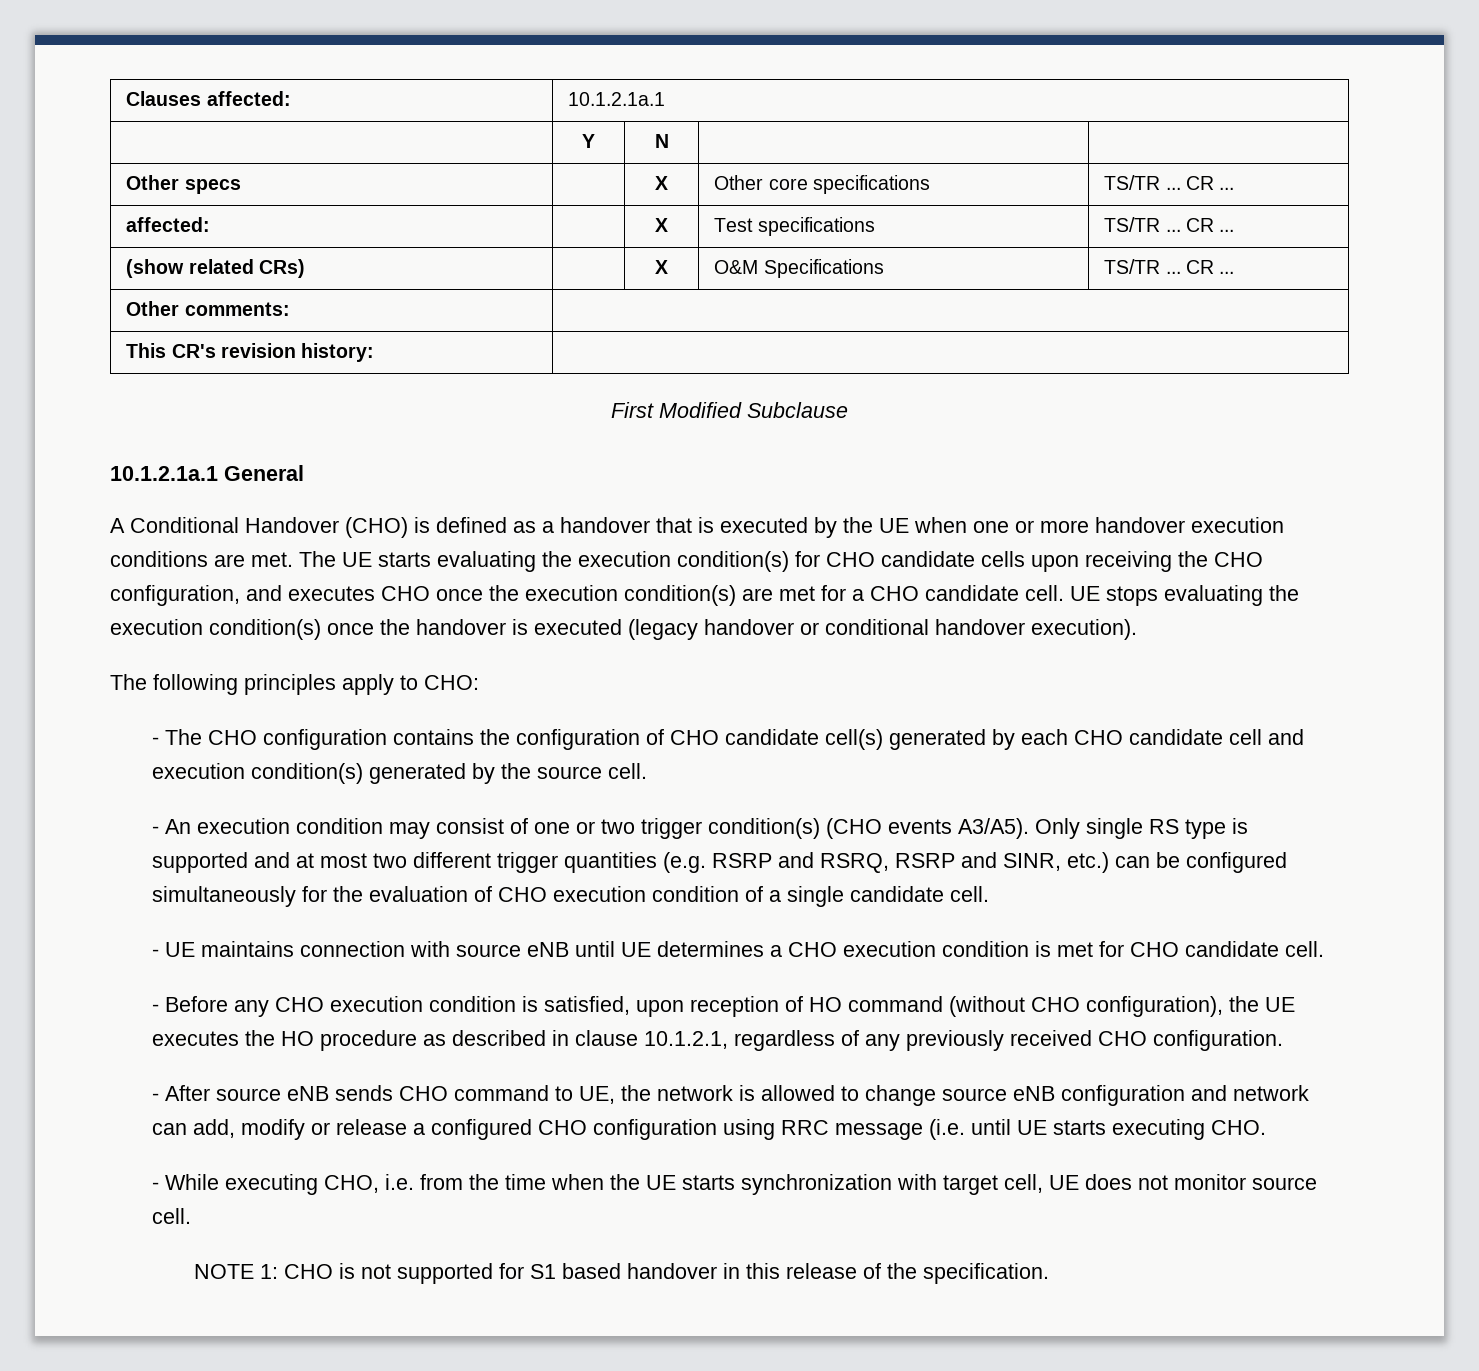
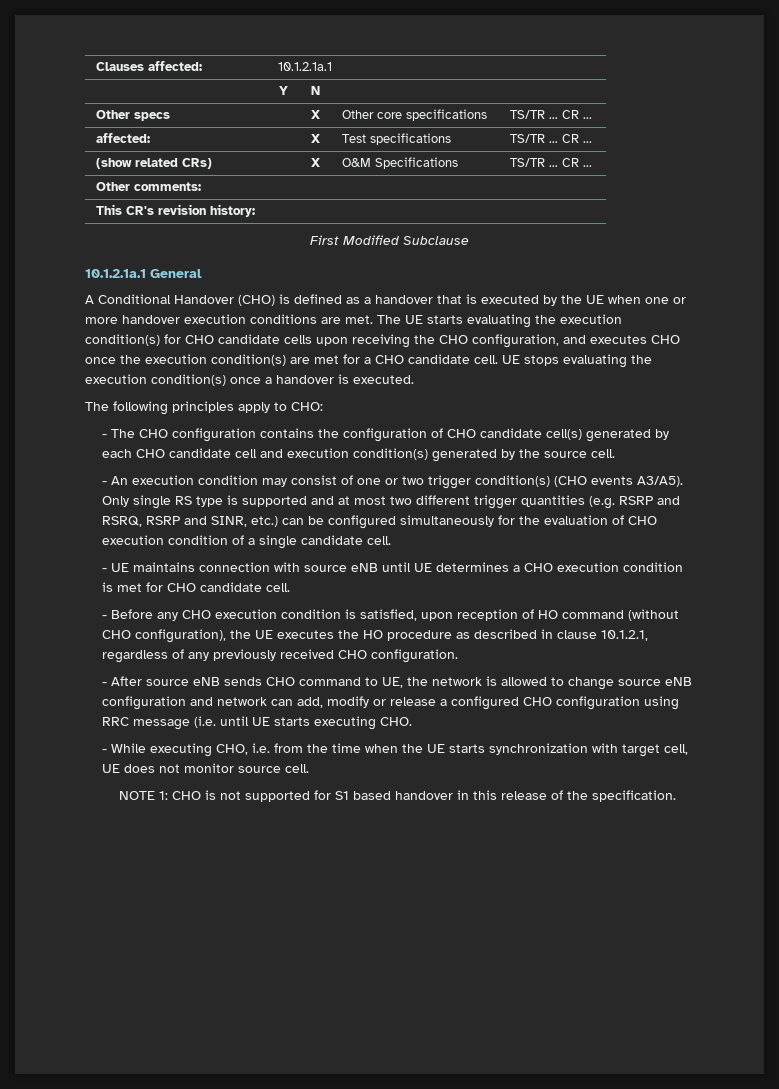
[380,619,410,635] the -> [265,377,272,384] a
[534,619,1137,640] executed (legacy handover or conditional handover execution). -> [353,375,414,384] executed.

